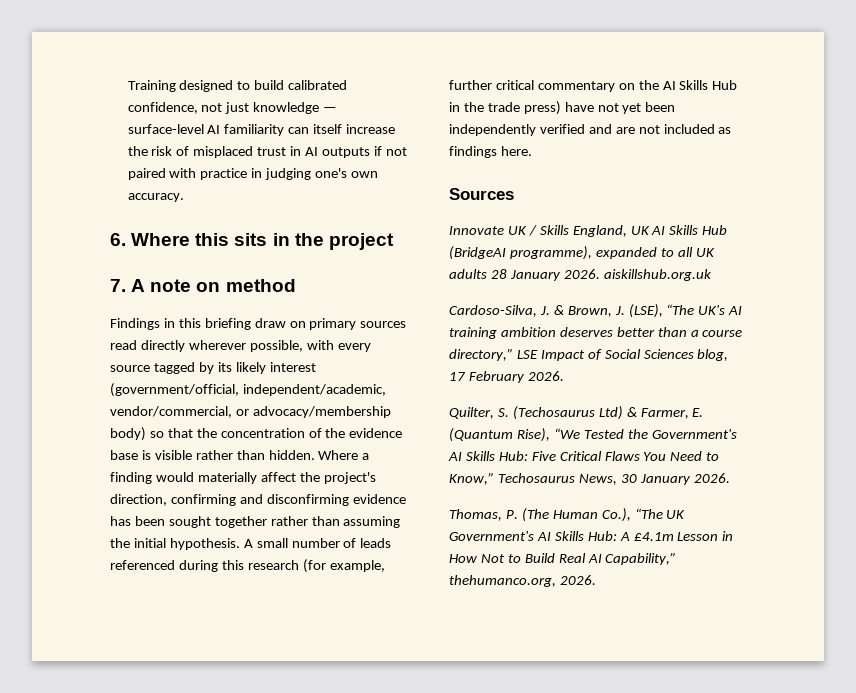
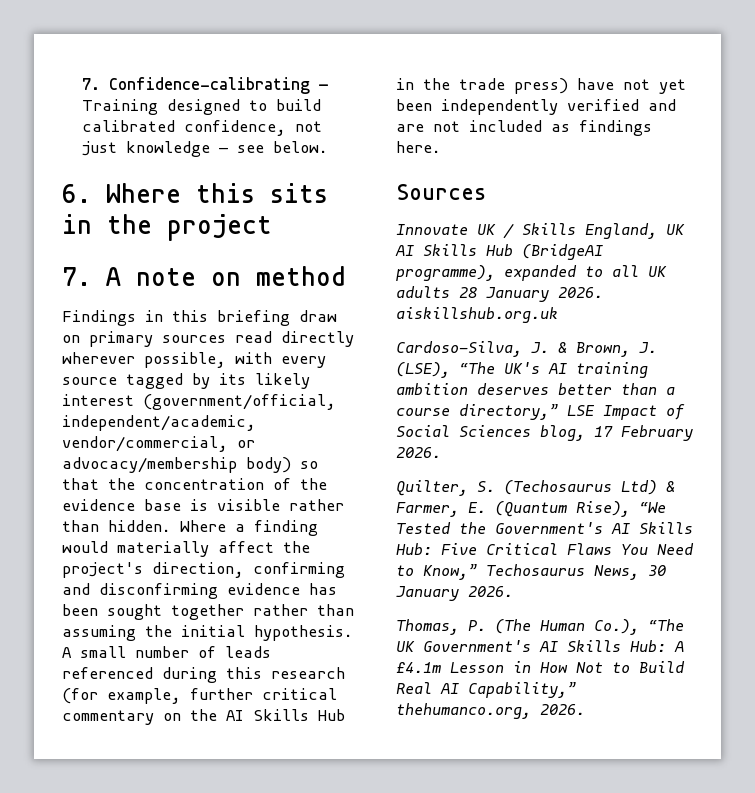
(127, 86) none -> [82,77,329,94] 7. Confidence-calibrating —
[127,124,396,136] [127,146,407,158] [127,168,379,180] [127,193,184,202] surface-level AI familiarity can itself increase the risk of misplaced trust in AI outputs if not paired with practice in judging one's own accuracy. -> [237,141,329,153] see below.

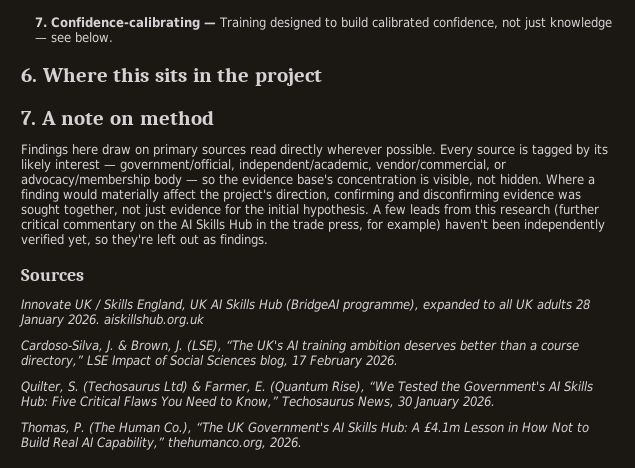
[145,310,290,326] in this briefing -> [72,144,98,155] here
[144,352,326,368] [62,377,117,385] possible, with every source -> [386,144,528,157] possible. Every source is
[143,394,336,410] (government/official, -> [104,159,235,172] — government/official,
[246,457,318,473] [62,478,327,490] [62,499,344,511] [62,520,99,532] body) so that the concentration of the evidence base is visible rather than -> [154,174,496,187] body — so the evidence base's concentration is visible, not
[309,583,337,595] [62,604,354,620] [62,625,353,641] [62,646,271,658] [62,667,345,683] [62,688,253,704] has been sought together rather than assuming the initial hypothesis. A small number of leads referenced during this research (for example, further -> [558,191,581,200] [21,204,599,217] was sought together, not just evidence for the initial hypothesis. A few leads from this research (further
[514,78,686,94] [396,99,676,115] [396,120,652,136] [396,141,441,153] press) have not yet been independently verified and are not included as findings here. -> [328,219,605,232] [21,234,268,247] press, for example) haven't been independently verified yet, so they're left out as findings.

